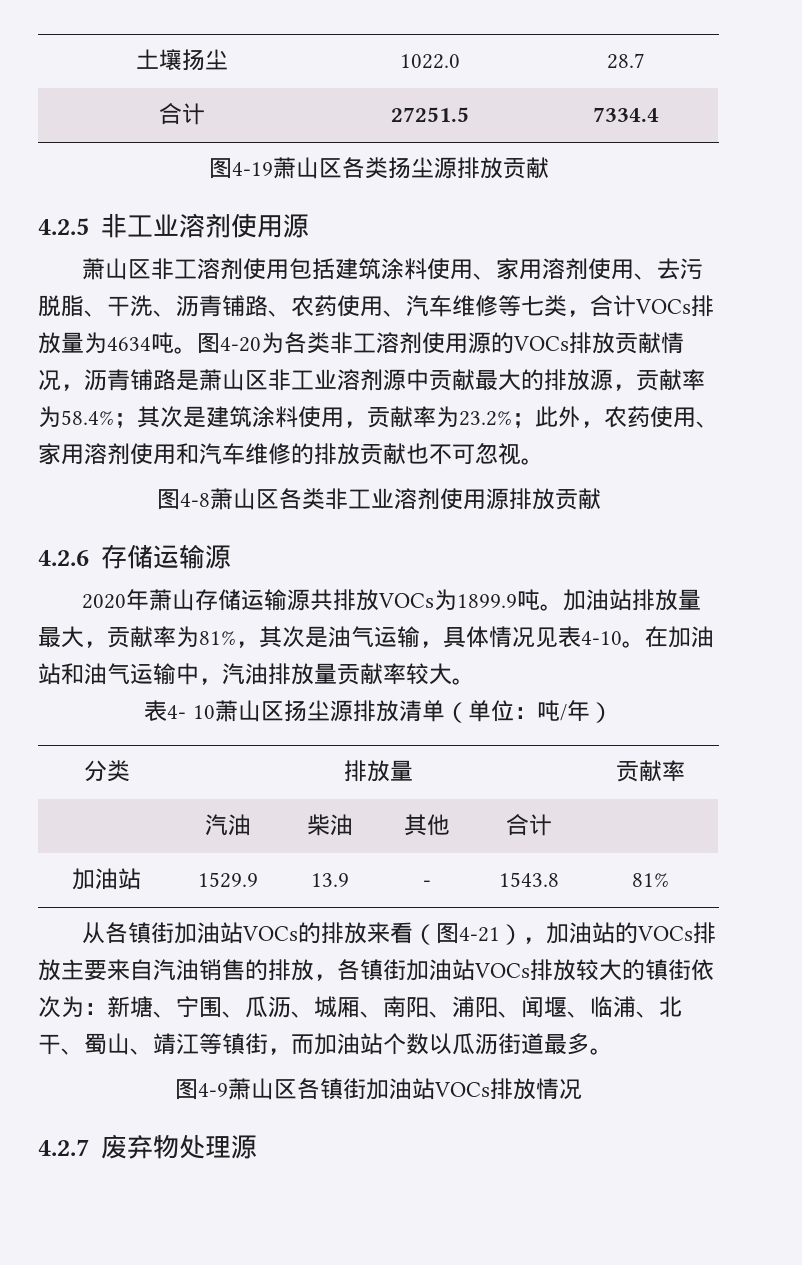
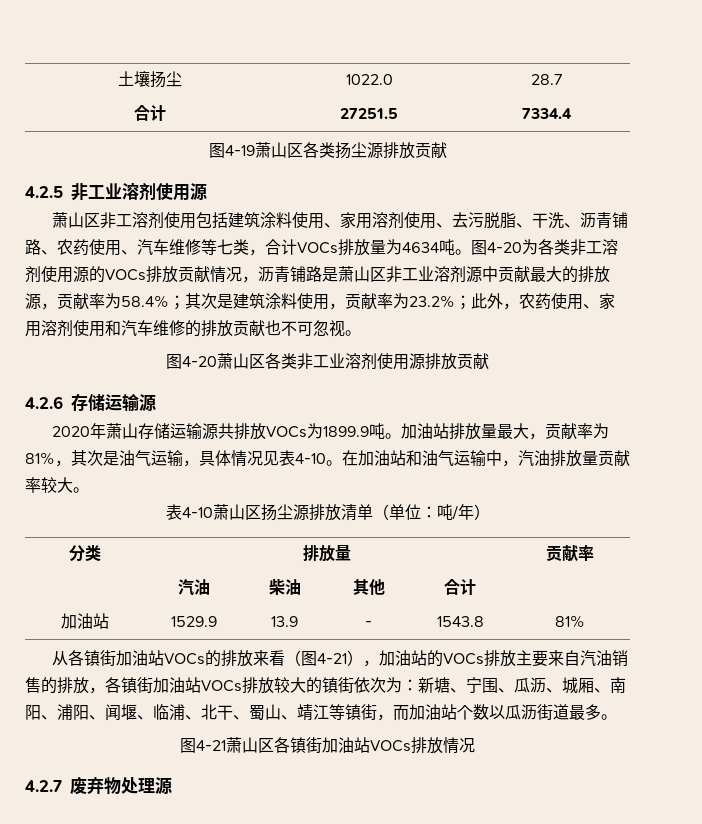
[179,493,210,507] 4-8 -> [182,356,217,367] 4-20
[167,705,215,719] 4- 10 -> [181,507,213,518] 4-10
[198,1083,228,1097] 4-9 -> [196,740,226,751] 4-21

